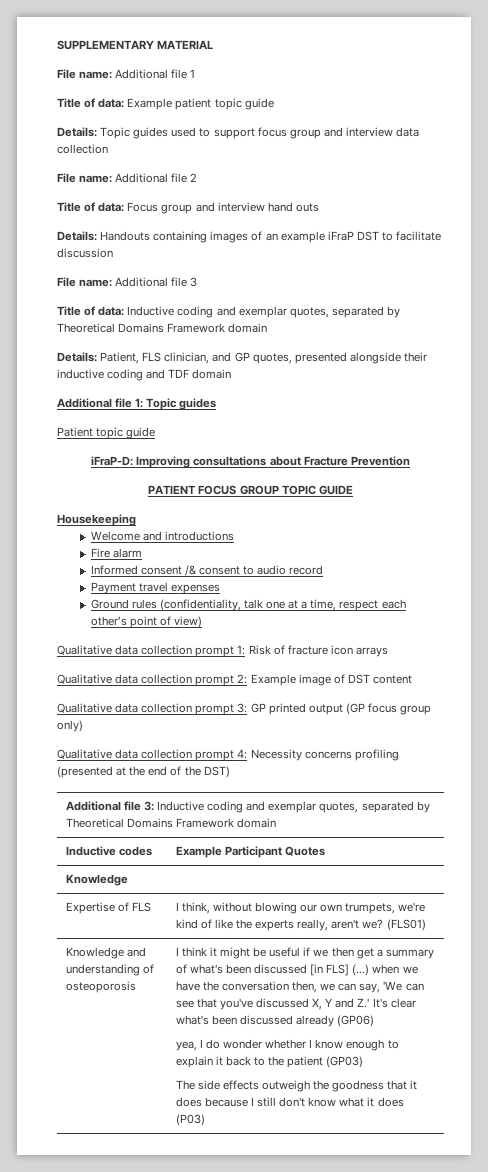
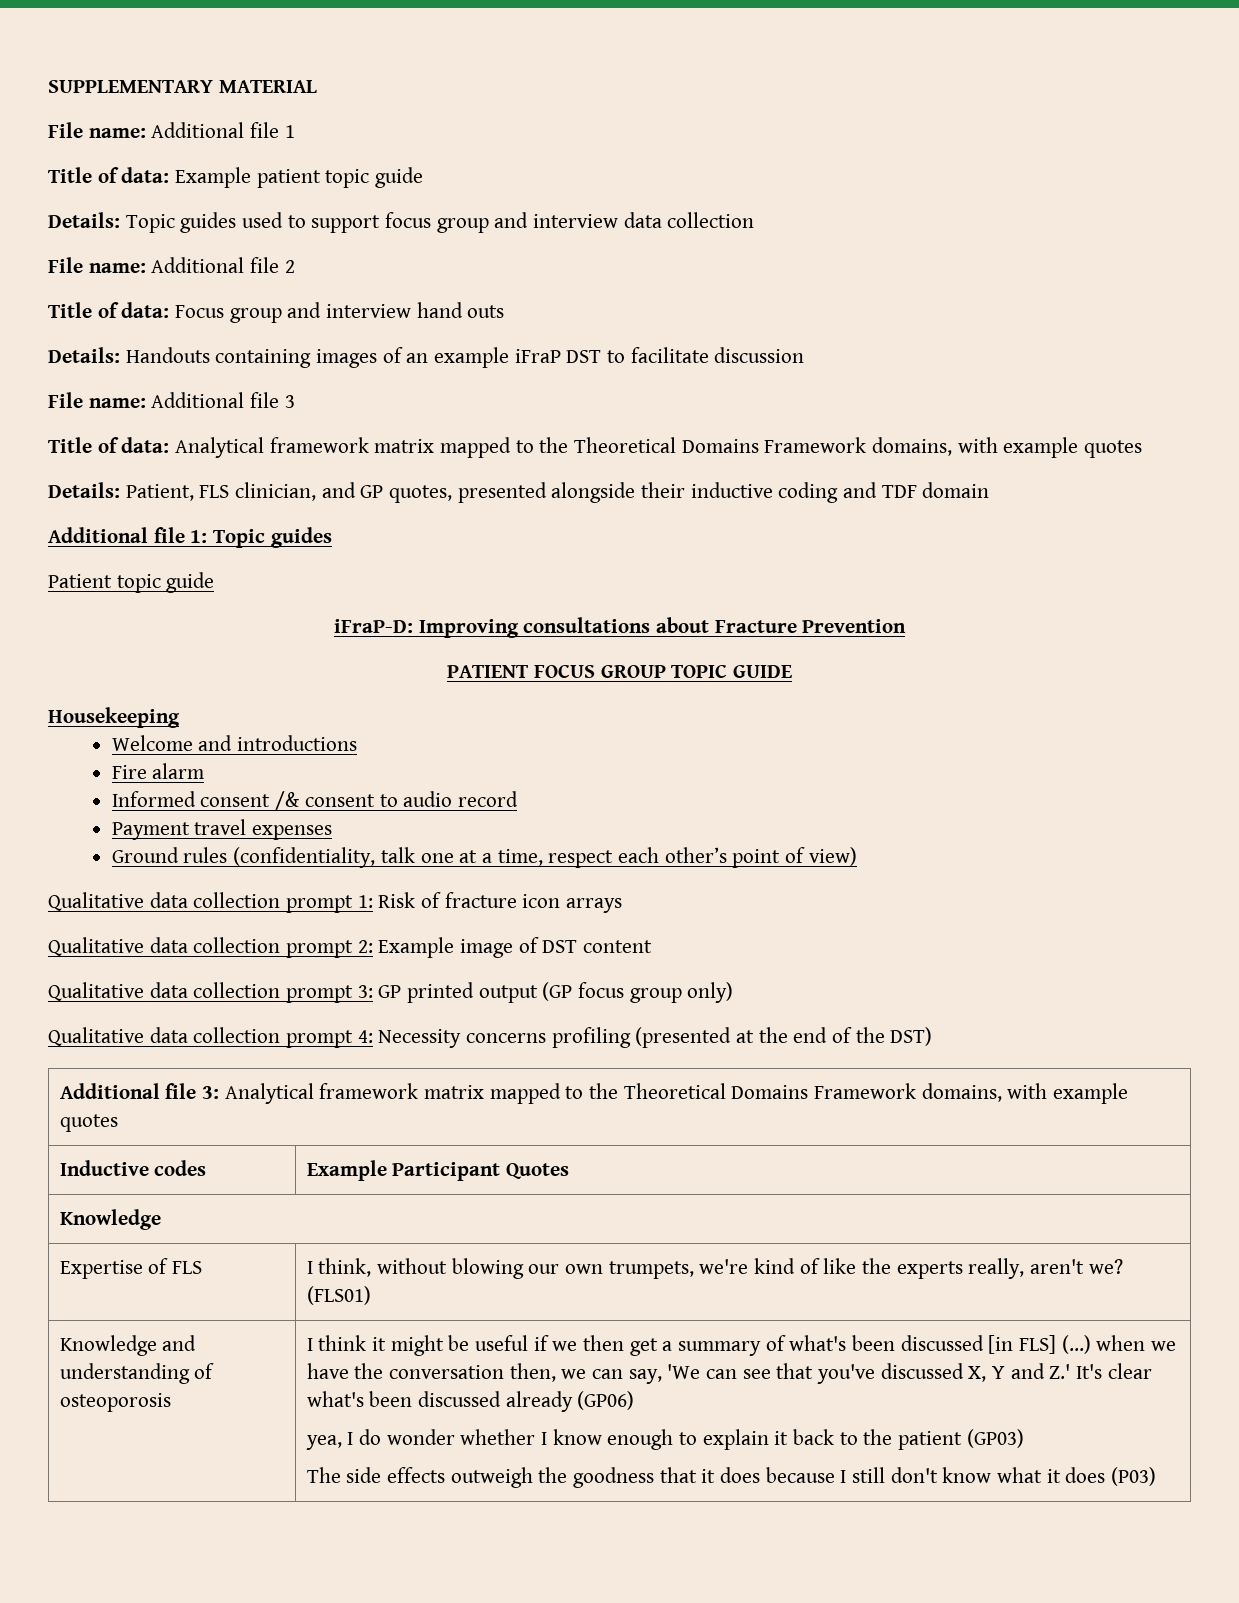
[127,306,400,318] [57,323,268,333] Inductive coding and exemplar quotes, separated by Theoretical Domains Framework domain -> [175,437,1143,458] Analytical framework matrix mapped to the Theoretical Domains Framework domains, with example quotes
[157,801,430,813] [65,818,277,828] Inductive coding and exemplar quotes, separated by Theoretical Domains Framework domain -> [224,1083,1129,1104] [59,1114,118,1132] Analytical framework matrix mapped to the Theoretical Domains Framework domains, with example quotes

